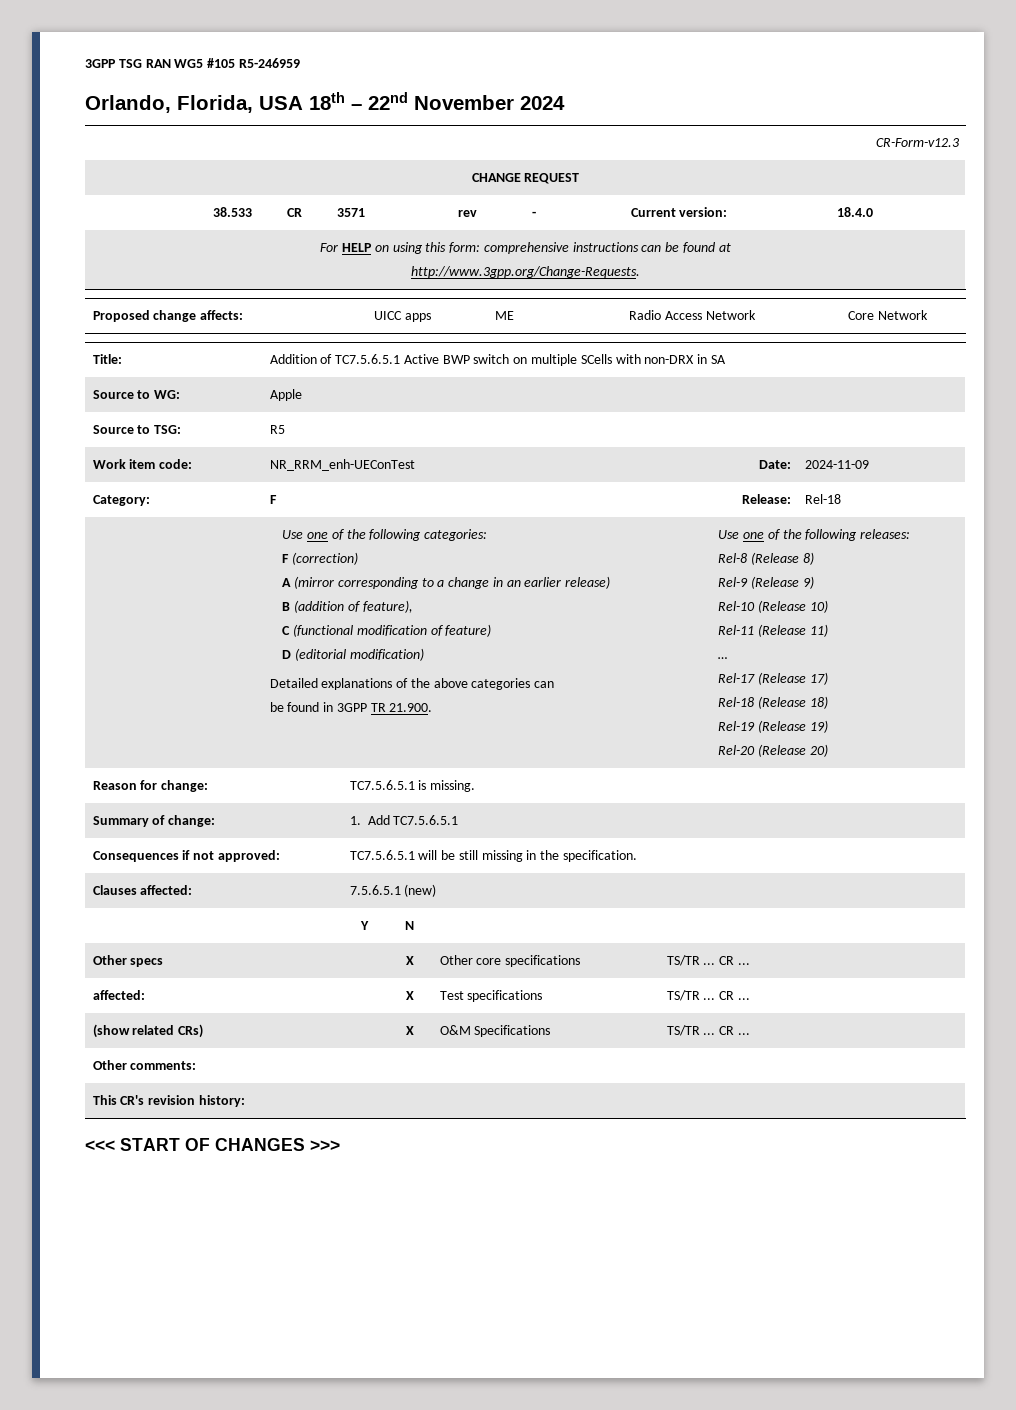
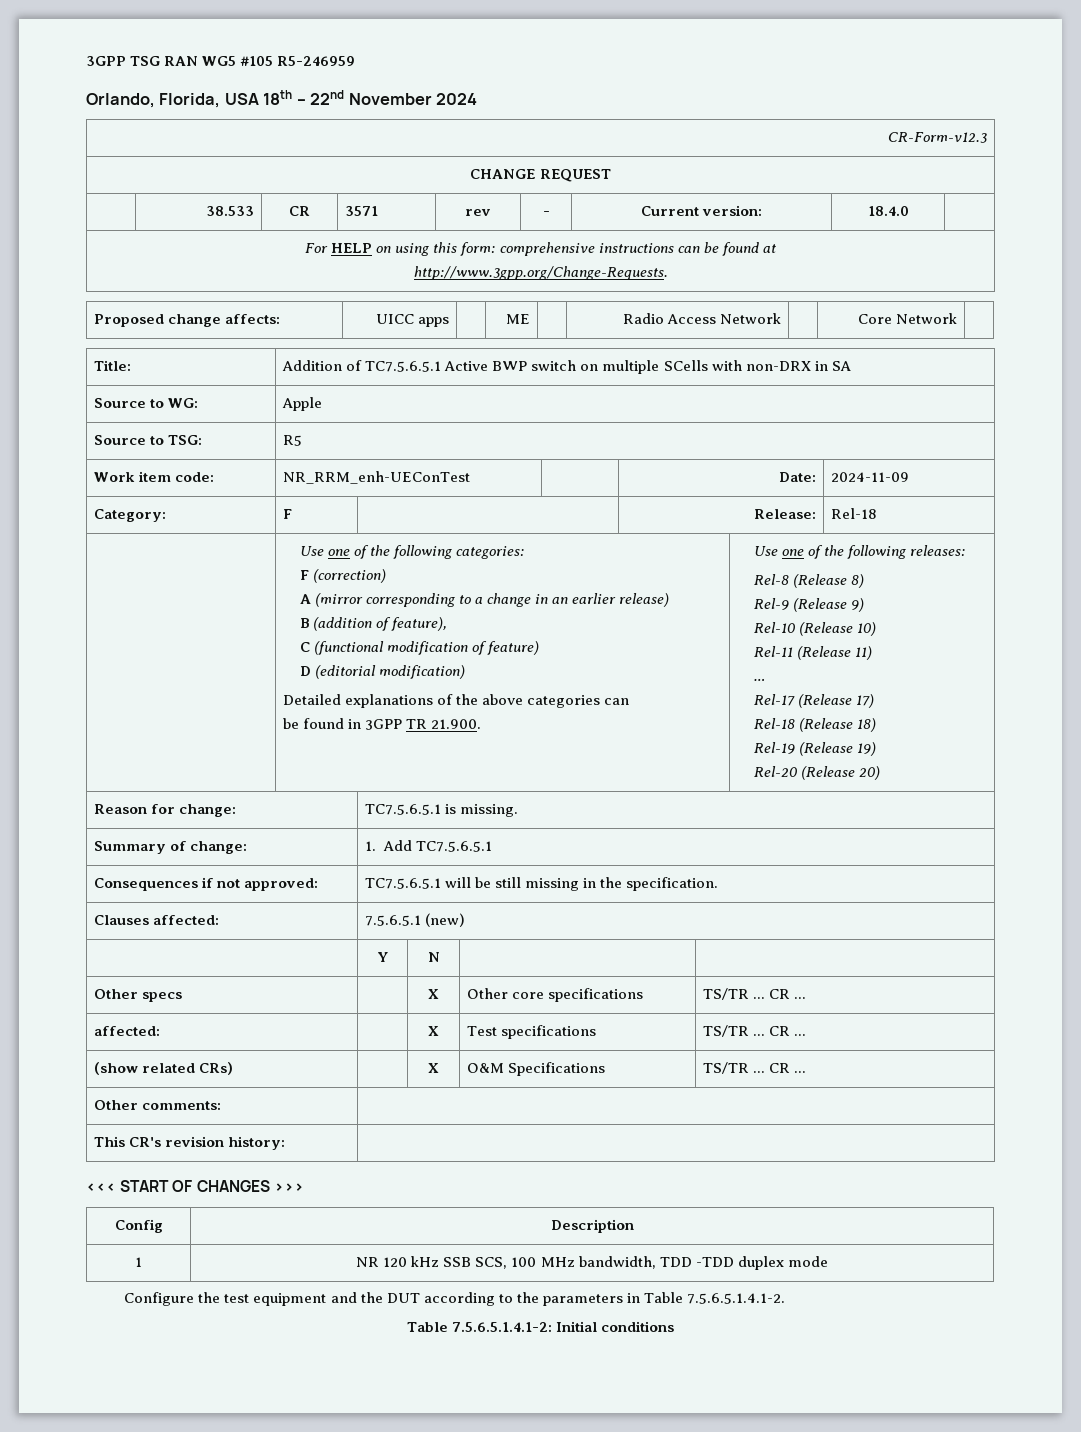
(340, 1145) none -> [114,1219,163,1233] [550,1219,634,1233] [135,1257,142,1267] [356,1256,828,1270] [124,1292,785,1306] [406,1321,675,1332] // Config | Description // 1 | NR 120 kHz SSB SCS, 100 MHz bandwidth, TDD -TDD duplex mode // Configure the test equipment and the DUT according to the parameters in Table 7.5.6.5.1.4.1-2. // Table 7.5.6.5.1.4.1-2: Initial conditions

